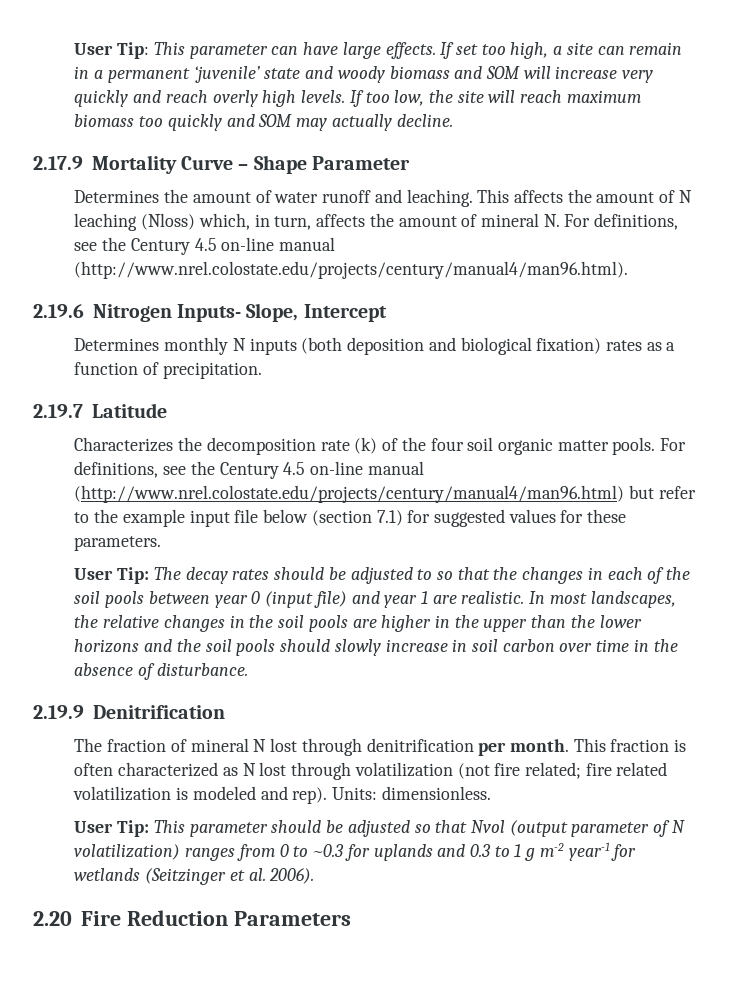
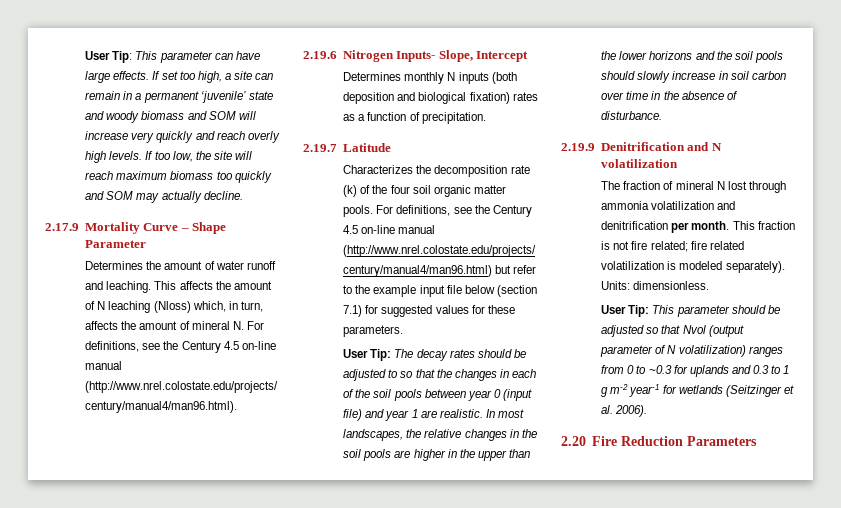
(225, 712) none -> [687,142,722,151] [600,159,678,168] and N volatilization
(362, 747) none -> [601,201,736,210] ammonia volatilization and
[74,762,490,780] often characterized as N lost through volatilization (not -> [613,241,630,250] not
[260,786,328,804] and rep). -> [725,261,785,273] separately).

